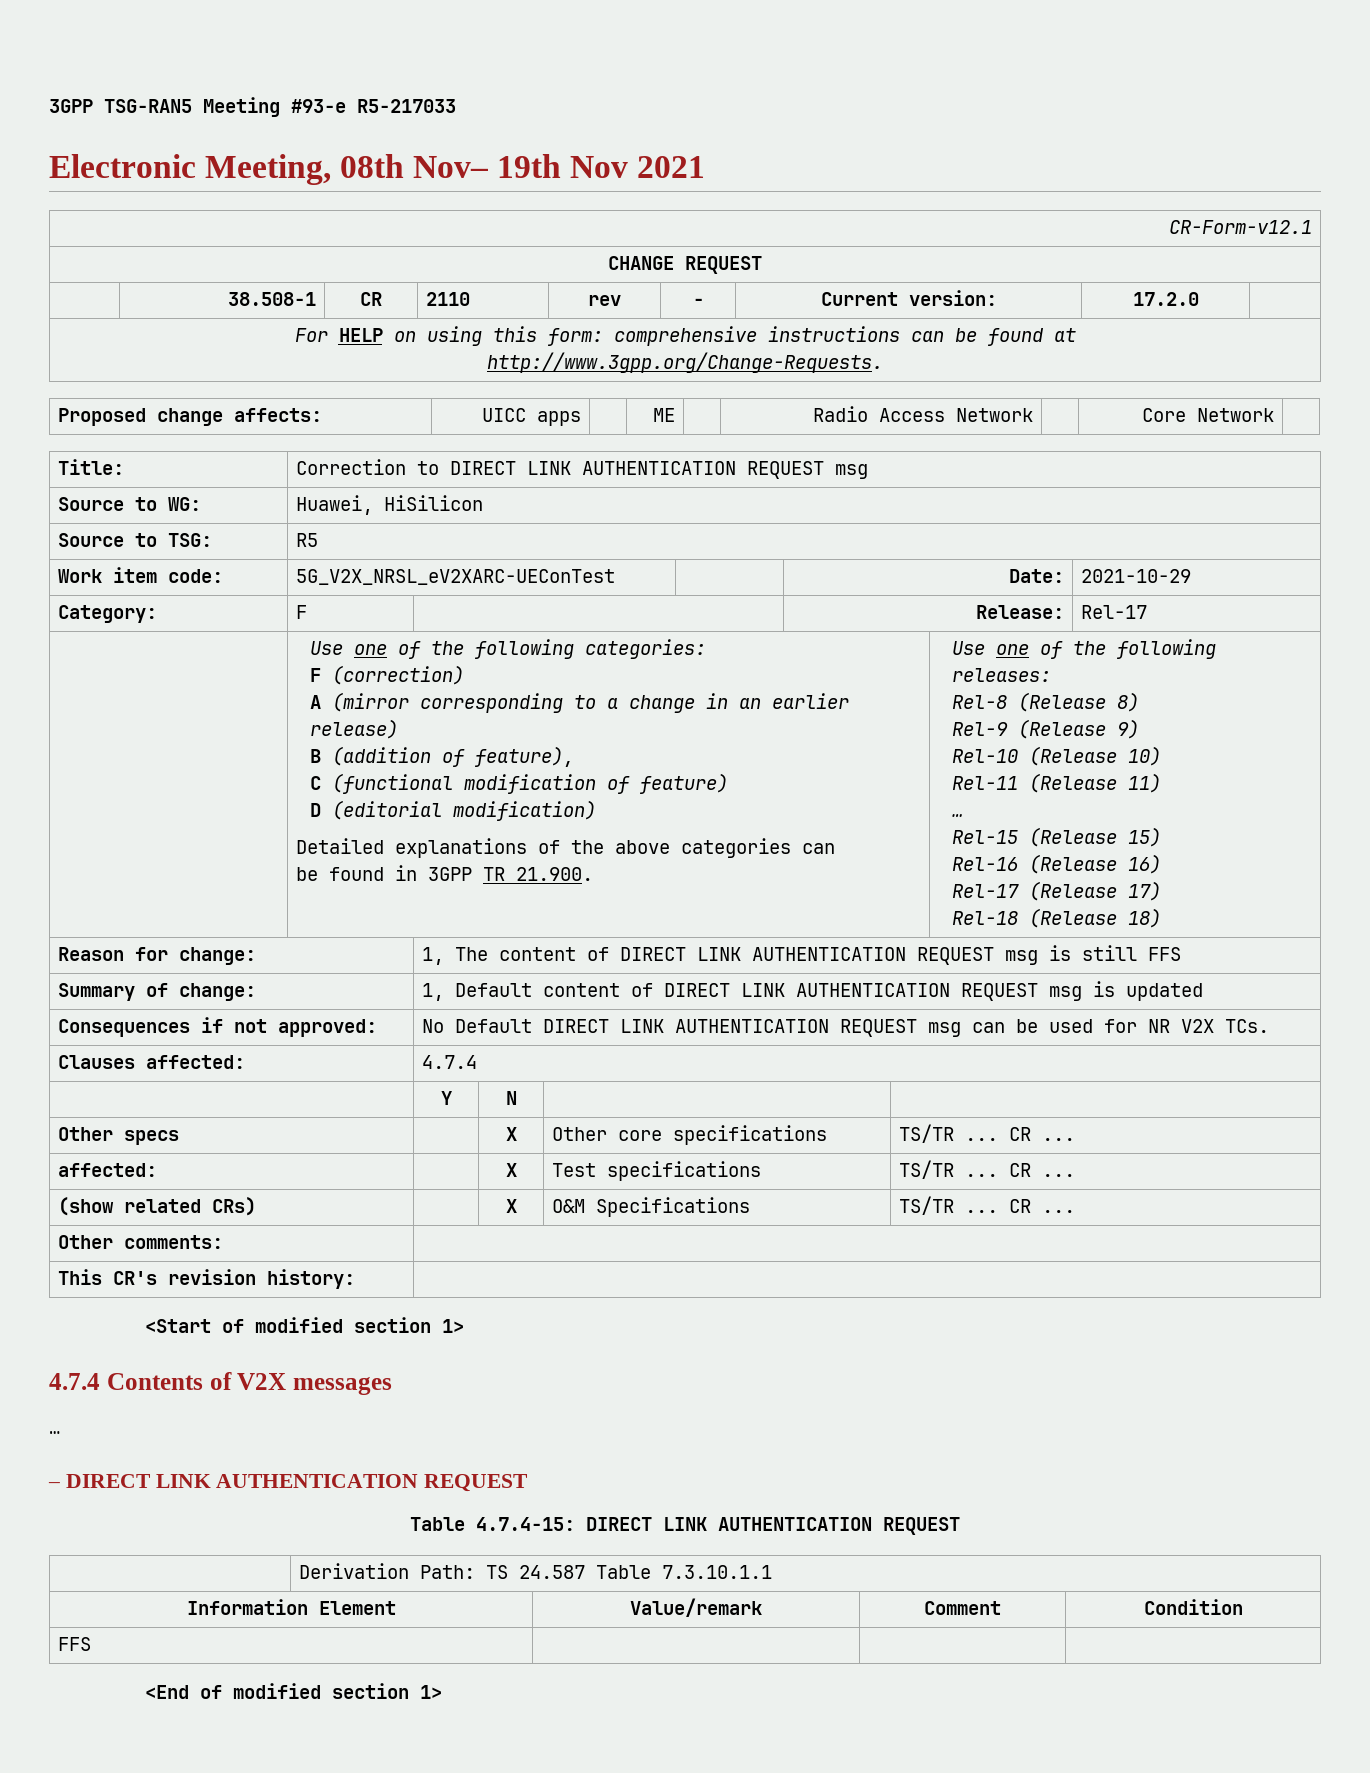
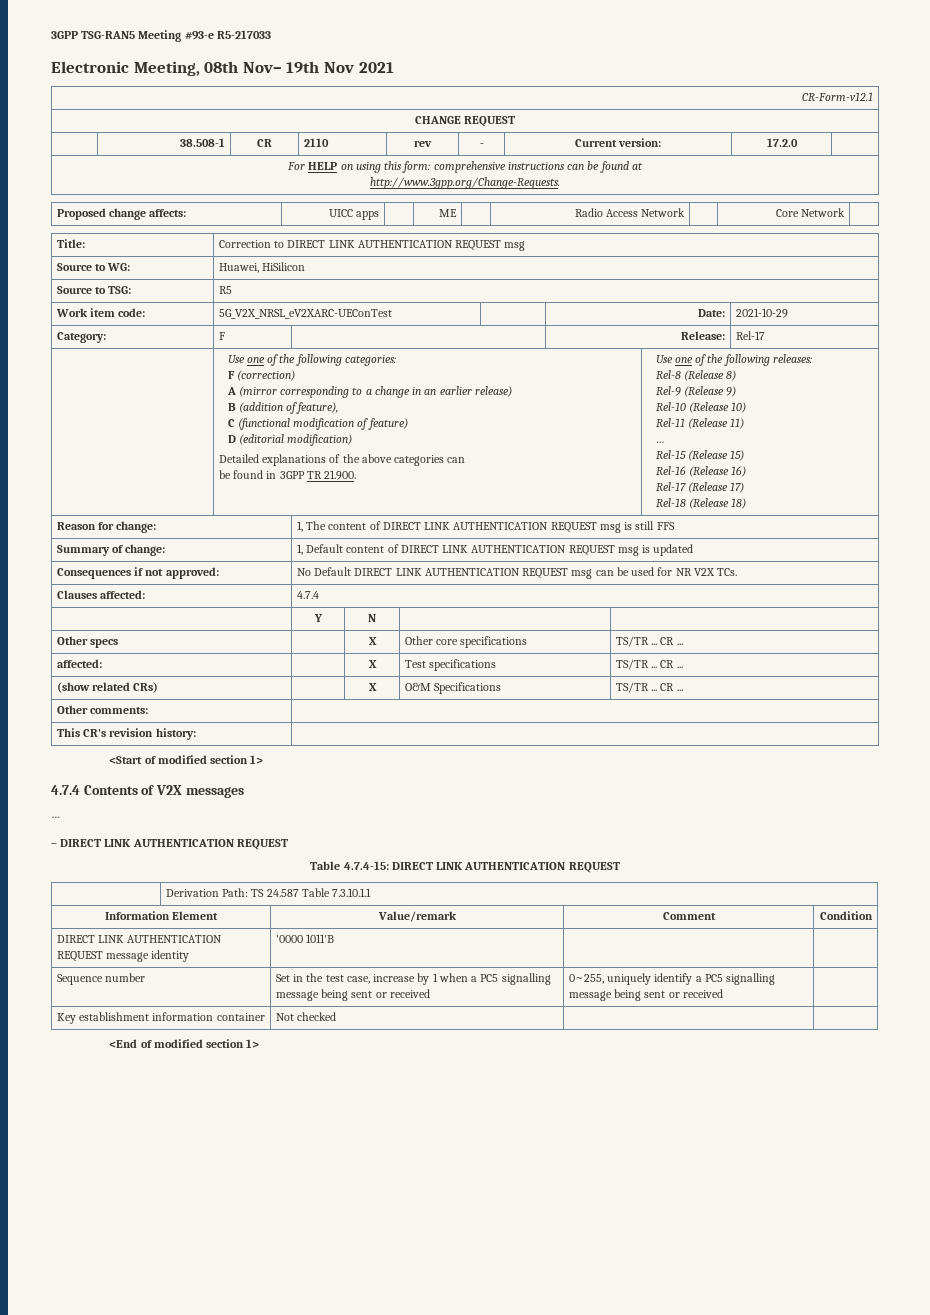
[57,1637,91,1651] FFS | -> [56,935,223,943] [56,950,190,962] [275,934,335,943] [56,973,146,985] [275,973,551,985] [275,989,430,1001] [568,973,776,985] [568,989,723,1001] [56,1012,265,1024] [275,1012,337,1021] DIRECT LINK AUTHENTICATION REQUEST message identity | '0000 1011'B | | // Sequence number | Set in the test case, increase by 1 when a PC5 signalling message being sent or received | 0~255, uniquely identify a PC5 signalling message being sent or received | // Key establishment information container | Not checked

